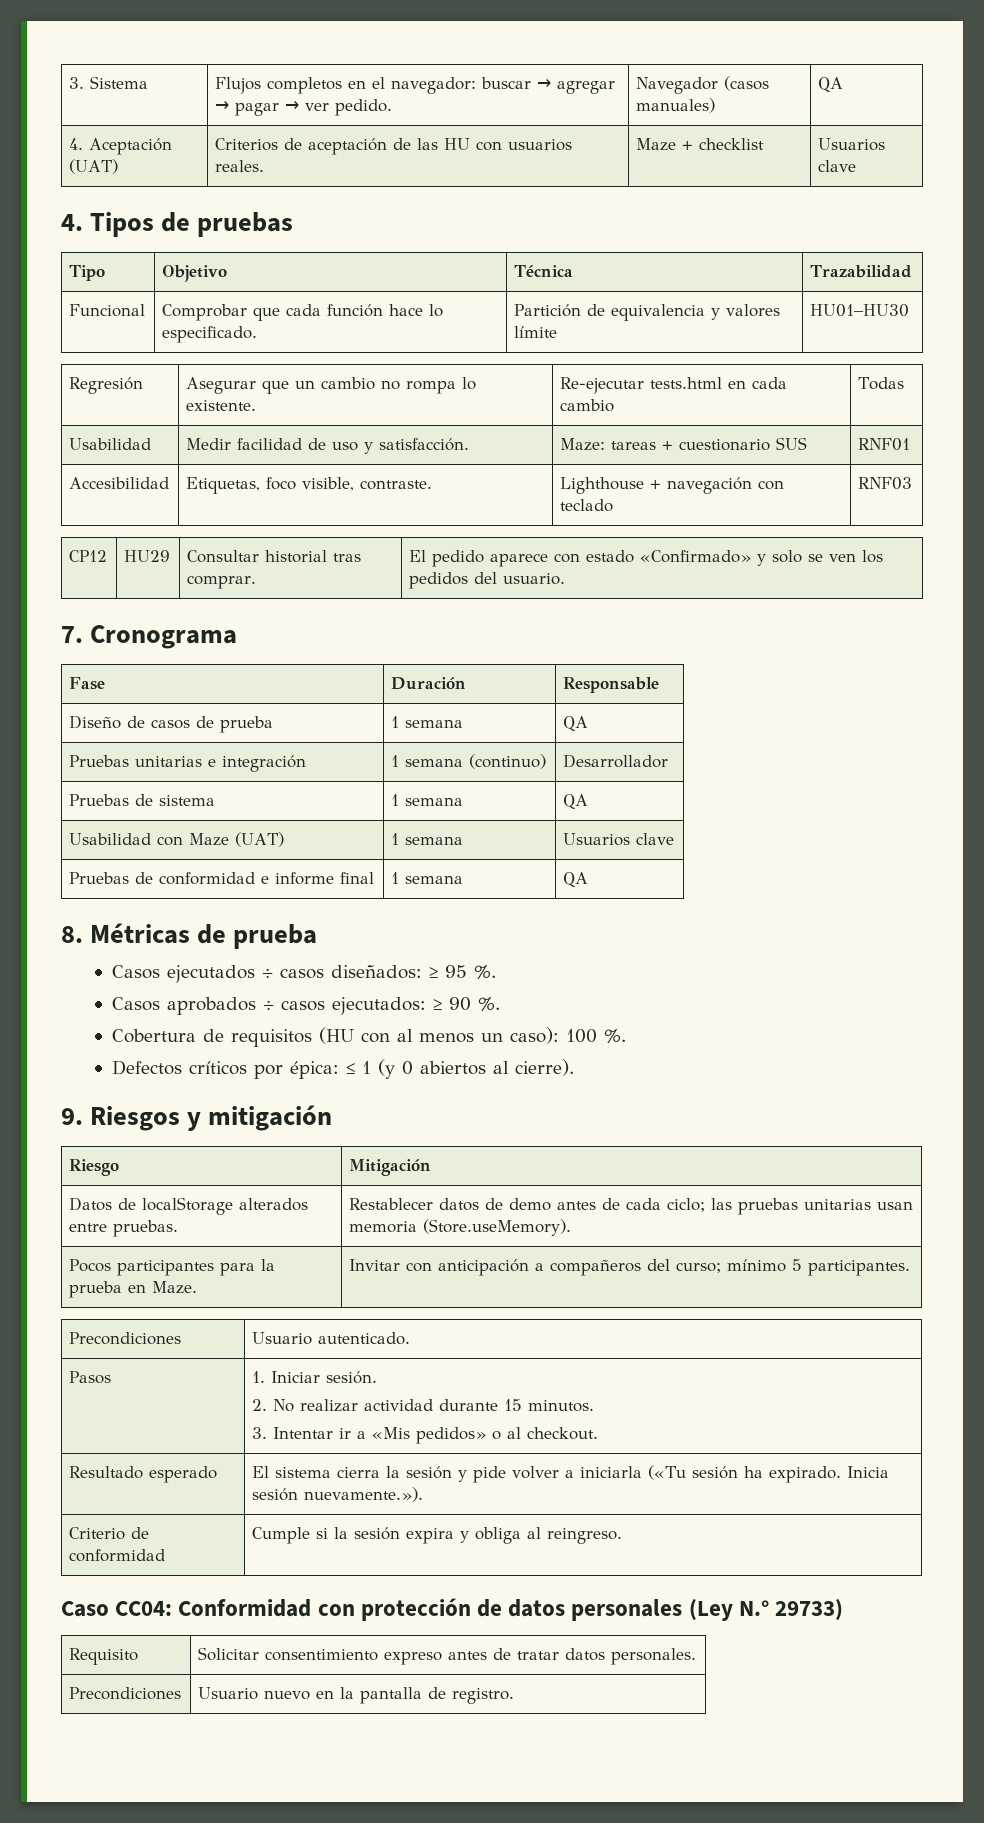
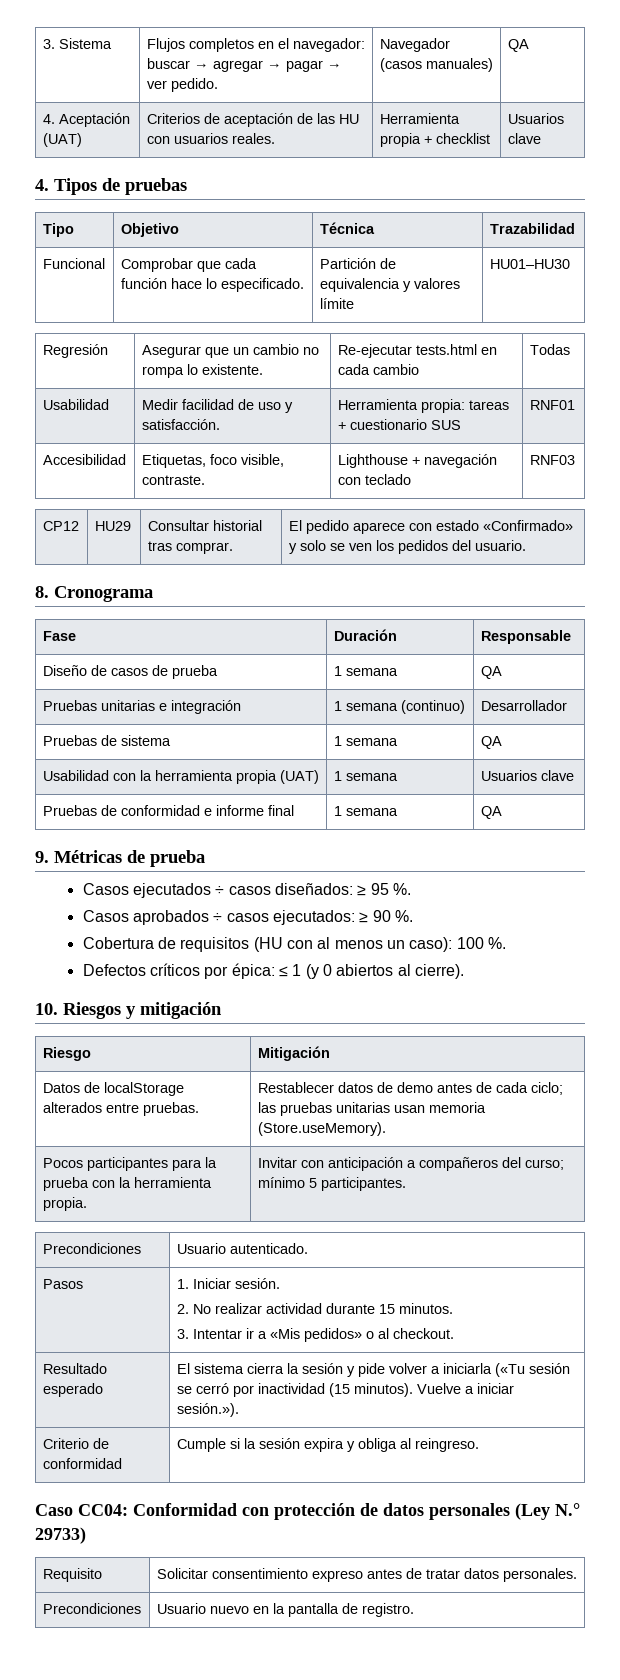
[636,138,677,151] Maze -> [379,113,460,124] [379,133,421,147] Herramienta propia
[560,438,606,451] Maze: -> [337,399,465,413] Herramienta propia:
[61,626,83,643] 7. -> [35,586,49,598] 8.
[189,833,230,846] Maze -> [139,770,277,784] la herramienta propia
[61,926,83,943] 8. -> [35,851,49,863] 9.
[61,1108,83,1125] 9. -> [35,1003,58,1015] 10.
[128,1281,198,1294] en Maze. -> [91,1177,212,1188] [42,1197,87,1211] con la herramienta propia.
[744,1466,890,1483] [252,1487,424,1502] ha expirado. Inicia sesión nuevamente.»). -> [176,1383,514,1397] [176,1403,239,1417] se cerró por inactividad (15 minutos). Vuelve a iniciar sesión.»).

